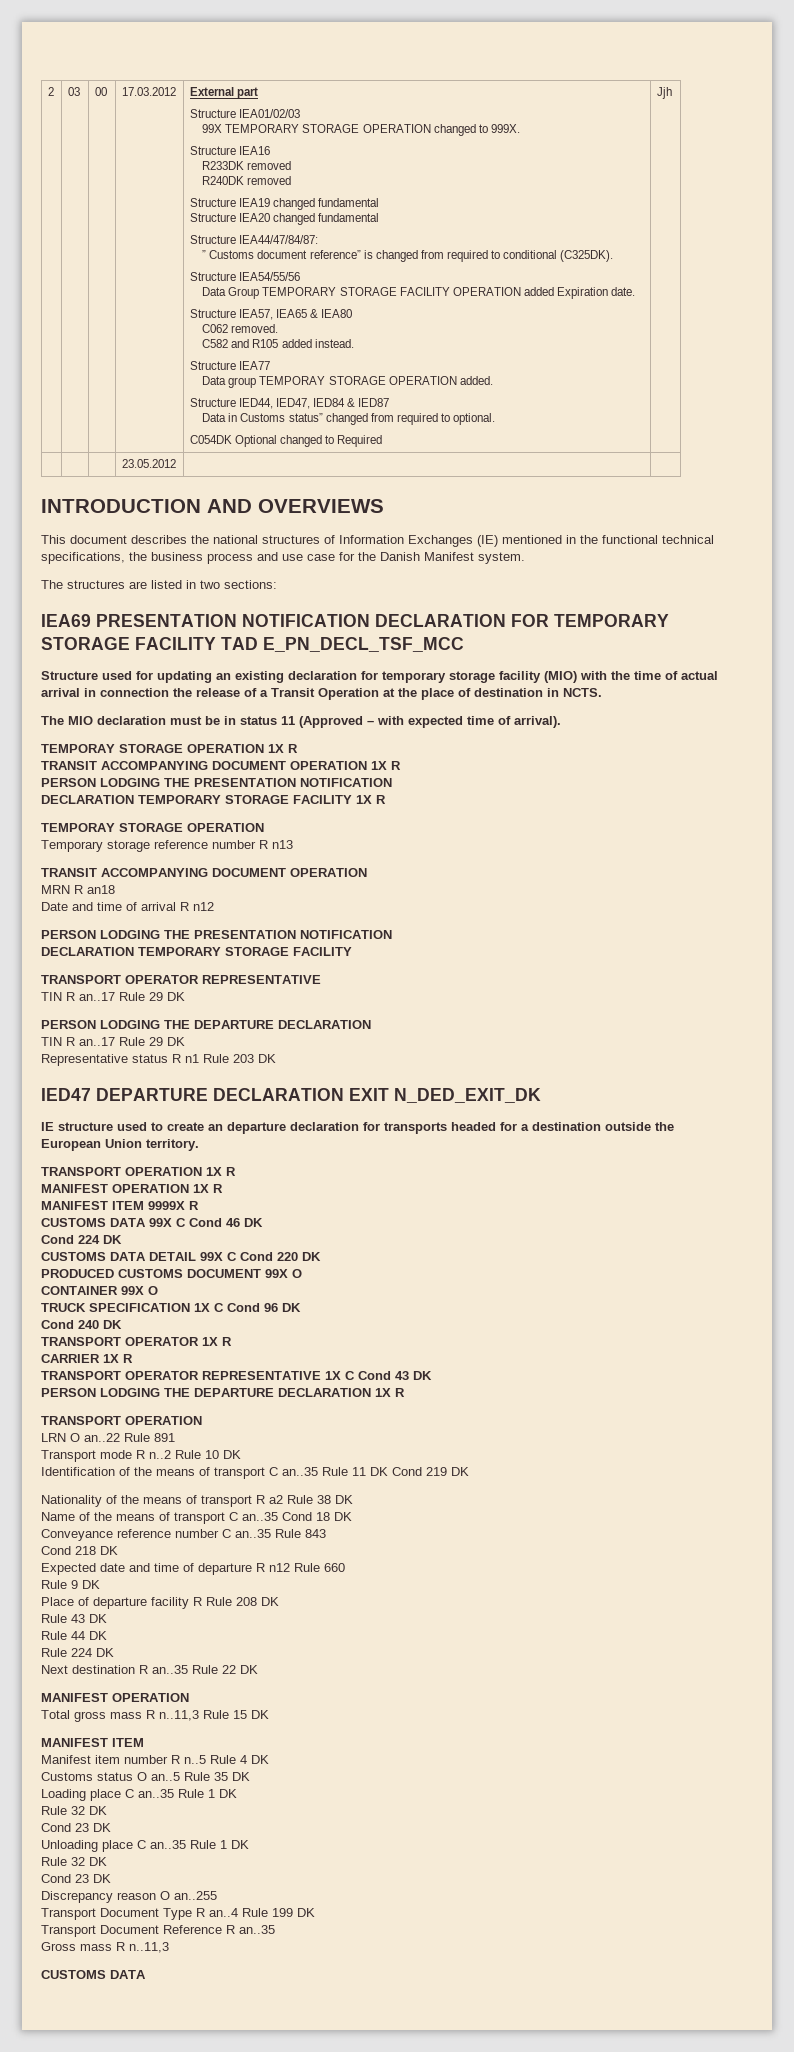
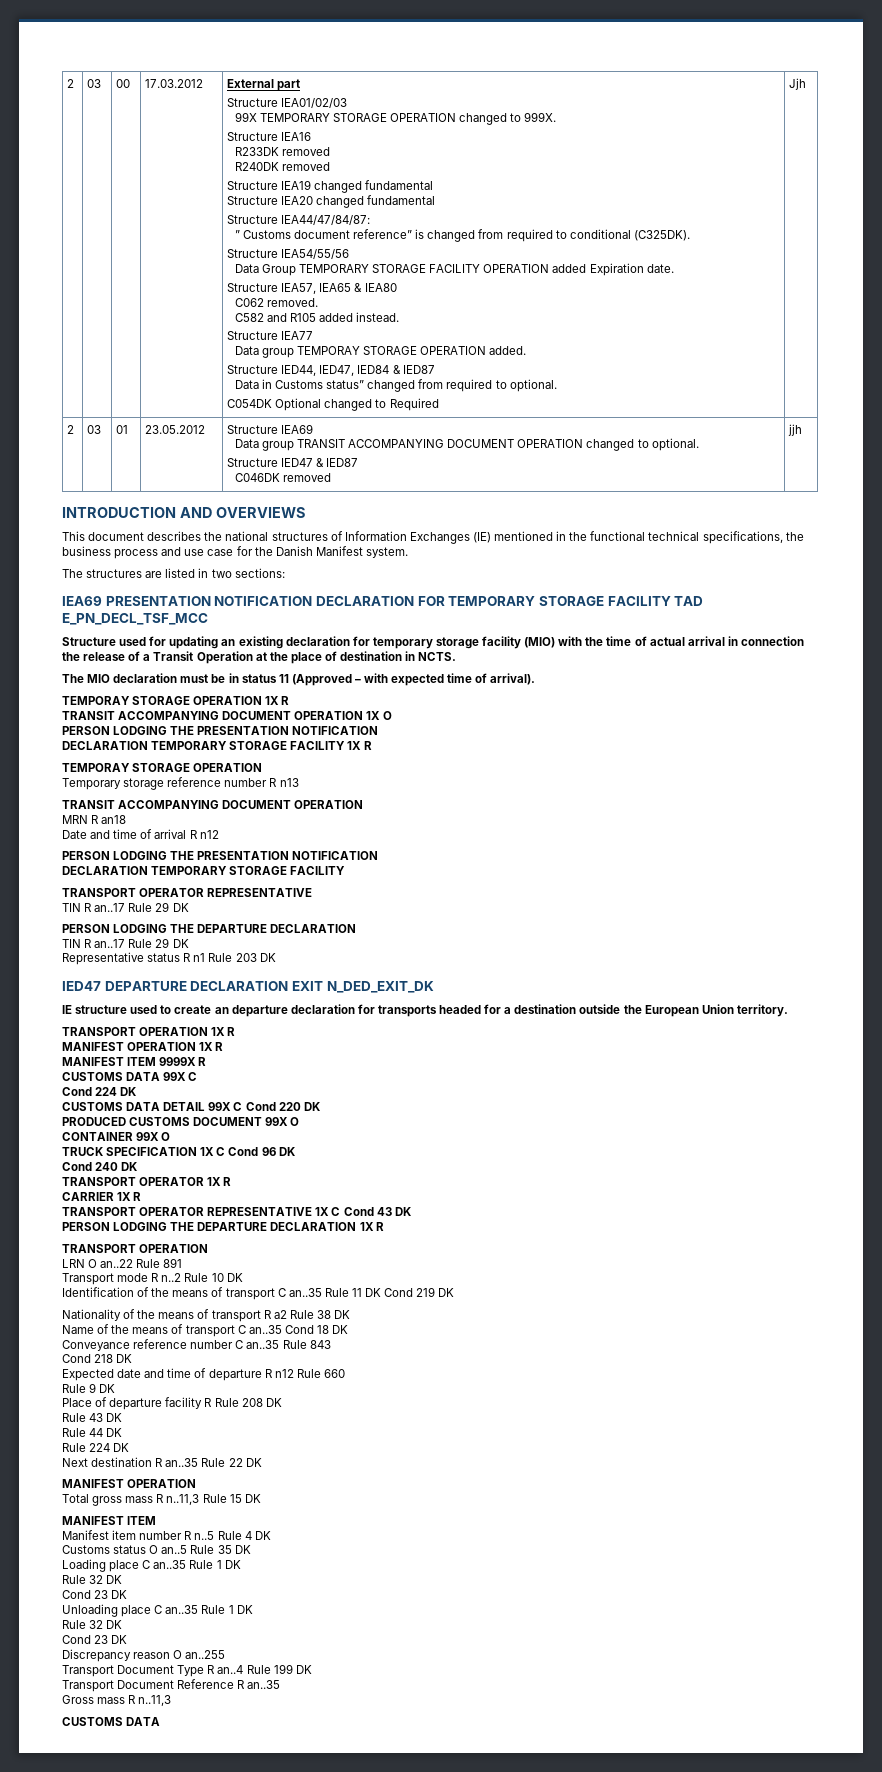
[121,459,176,468] | | | 23.05.2012 | | -> [67,425,75,434] [87,425,102,434] [116,425,129,434] [145,425,206,434] [227,424,314,434] [234,438,699,451] [227,458,359,467] [234,473,331,482] [788,424,803,436] 2 | 03 | 01 | 23.05.2012 | Structure IEA69 // Data group TRANSIT ACCOMPANYING DOCUMENT OPERATION changed to optional. // Structure IED47 & IED87 // C046DK removed | jjh
[391,761,401,770] R -> [382,711,392,720] O
[189,1218,263,1227] Cond 46 DK -> (198, 1076) none

